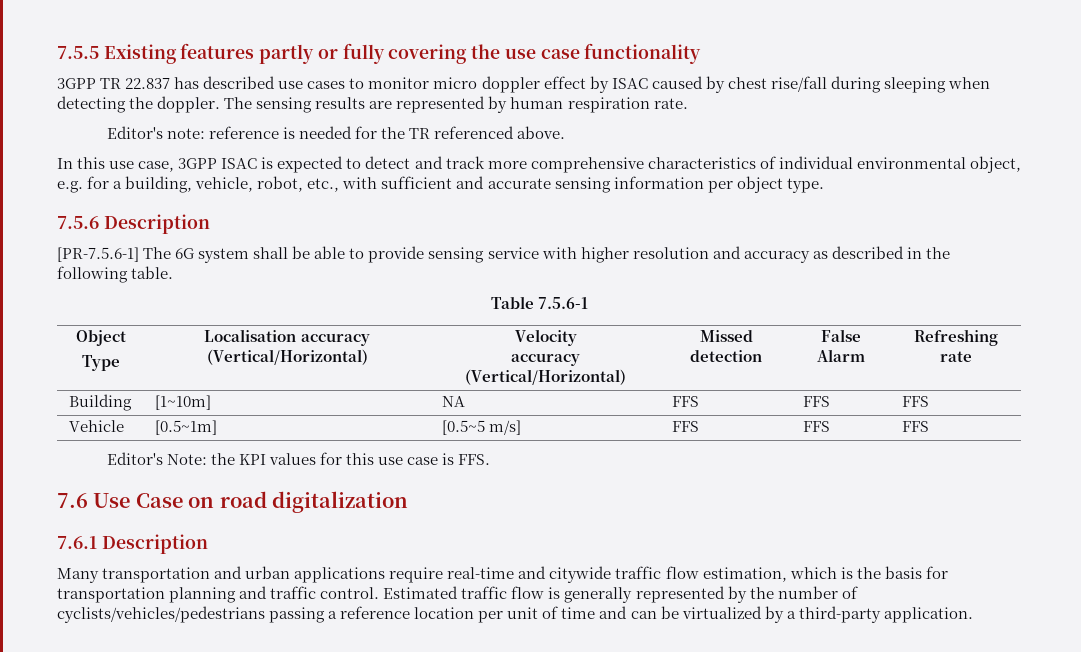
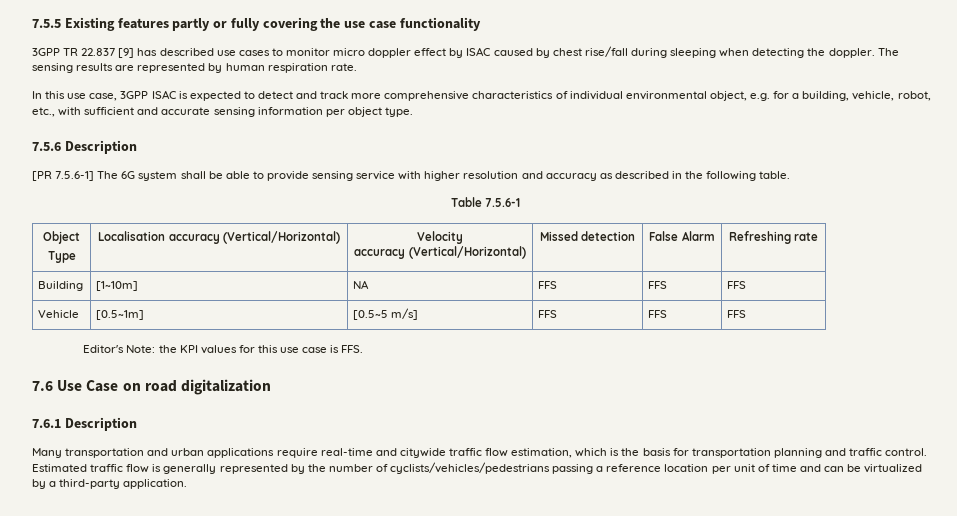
(171, 83) none -> [118,48,135,58] [9]
[106,126,566,139] // Editor's note: reference is needed for the TR referenced above. -> (357, 67) none
[57,247,139,262] [PR-7.5.6-1] -> [32,171,95,181] [PR 7.5.6-1]

